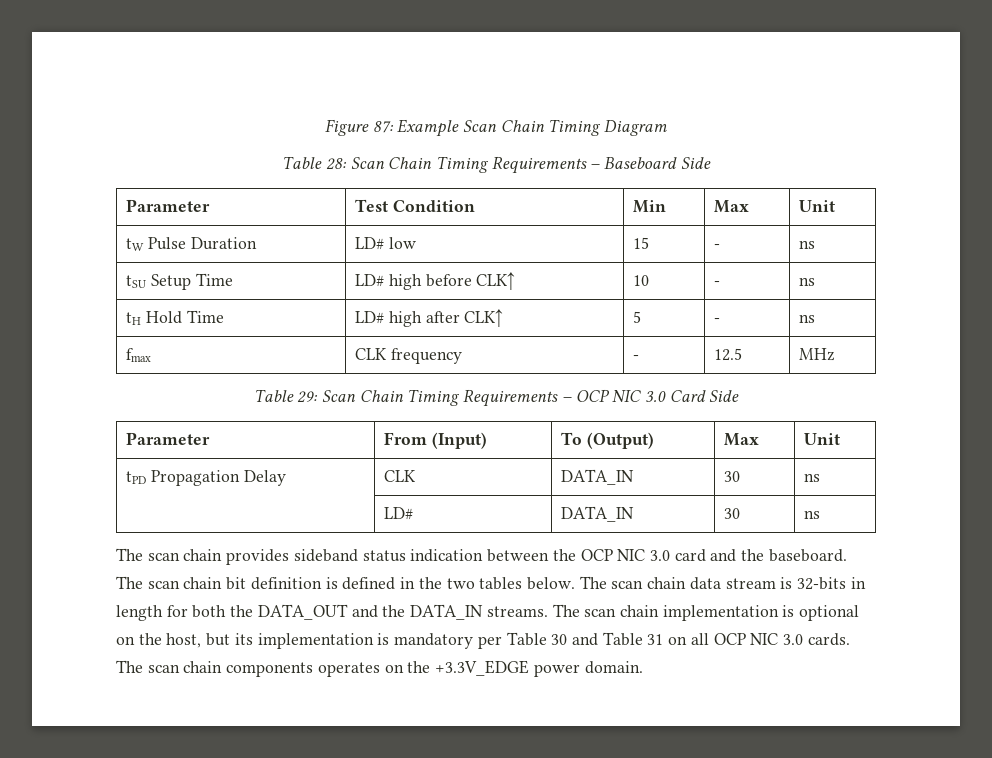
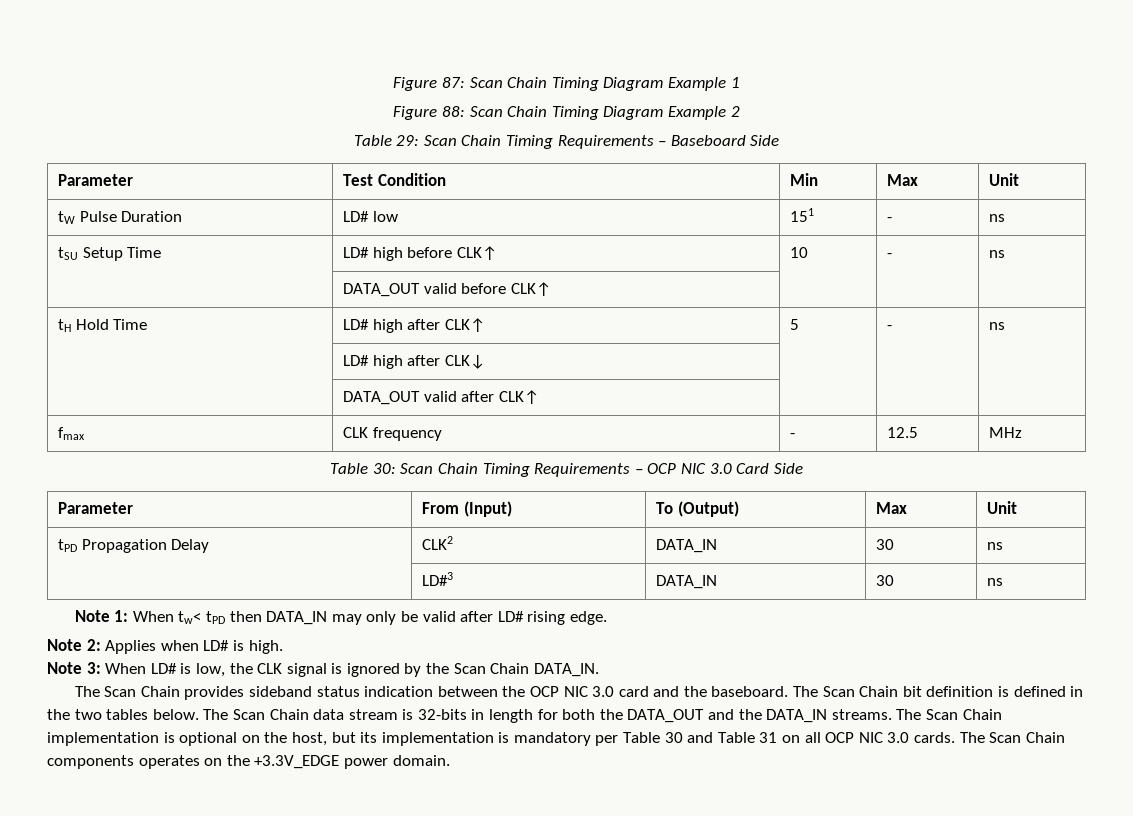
[397,119,668,137] [282,156,347,170] Example Scan Chain Timing Diagram // Table 28: -> [469,77,740,91] [393,106,740,120] [353,135,420,146] Scan Chain Timing Diagram Example 1 // Figure 88: Scan Chain Timing Diagram Example 2 // Table 29:
[633,237,650,249] 15 -> [789,208,814,222] 151
(816, 281) none -> [342,282,551,297] // | DATA_OUT valid before CLK↑ | | |
(816, 318) none -> [342,355,485,369] [342,390,539,405] // | LD# high after CLK↓ | | | // | DATA_OUT valid after CLK↑ | | |
[297,391,319,403] 29: -> [372,463,396,474] 30:
[384,470,417,482] CLK -> [421,536,453,550] CLK2
[384,507,414,520] [561,506,635,522] [724,508,741,519] [804,510,821,519] [116,548,223,561] LD# | DATA_IN | 30 | ns // The scan chain -> [421,572,453,586] [655,575,717,589] [875,575,894,586] [986,578,1003,586] [74,610,607,625] [47,639,283,654] [47,662,599,677] [74,686,180,697] LD#3 | DATA_IN | 30 | ns // Note 1: When tw< tPD then DATA_IN may only be valid after LD# rising edge. // Note 2: Applies when LD# is high. // Note 3: When LD# is low, the CLK signal is ignored by the Scan Chain DATA_IN. // The Scan Chain
[147,577,223,589] scan chain -> [822,686,899,697] Scan Chain
[611,577,687,589] scan chain -> [232,709,309,720] Scan Chain
[584,605,659,617] scan chain -> [925,709,1002,720] Scan Chain
[147,661,223,673] scan chain -> [989,732,1065,743] Scan Chain

